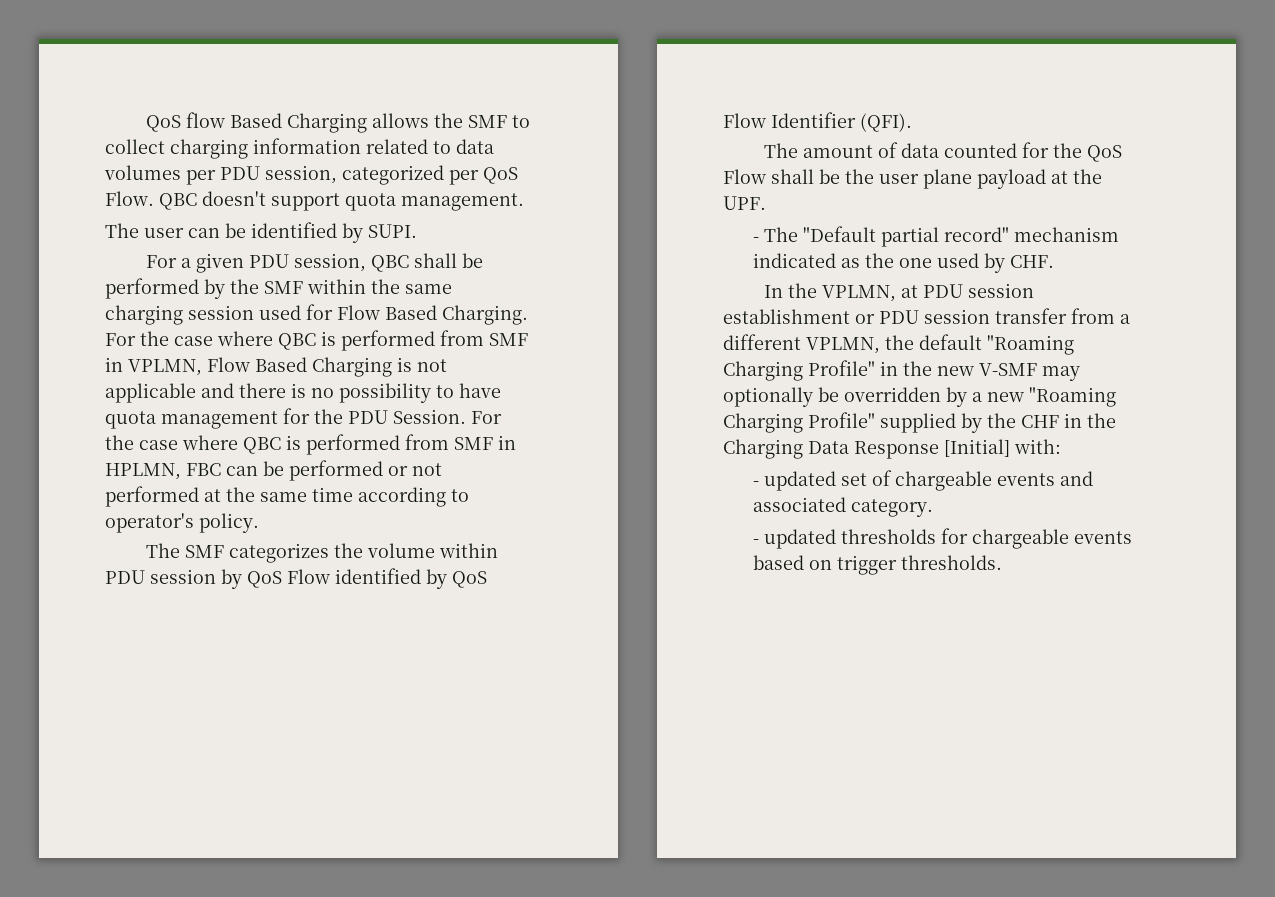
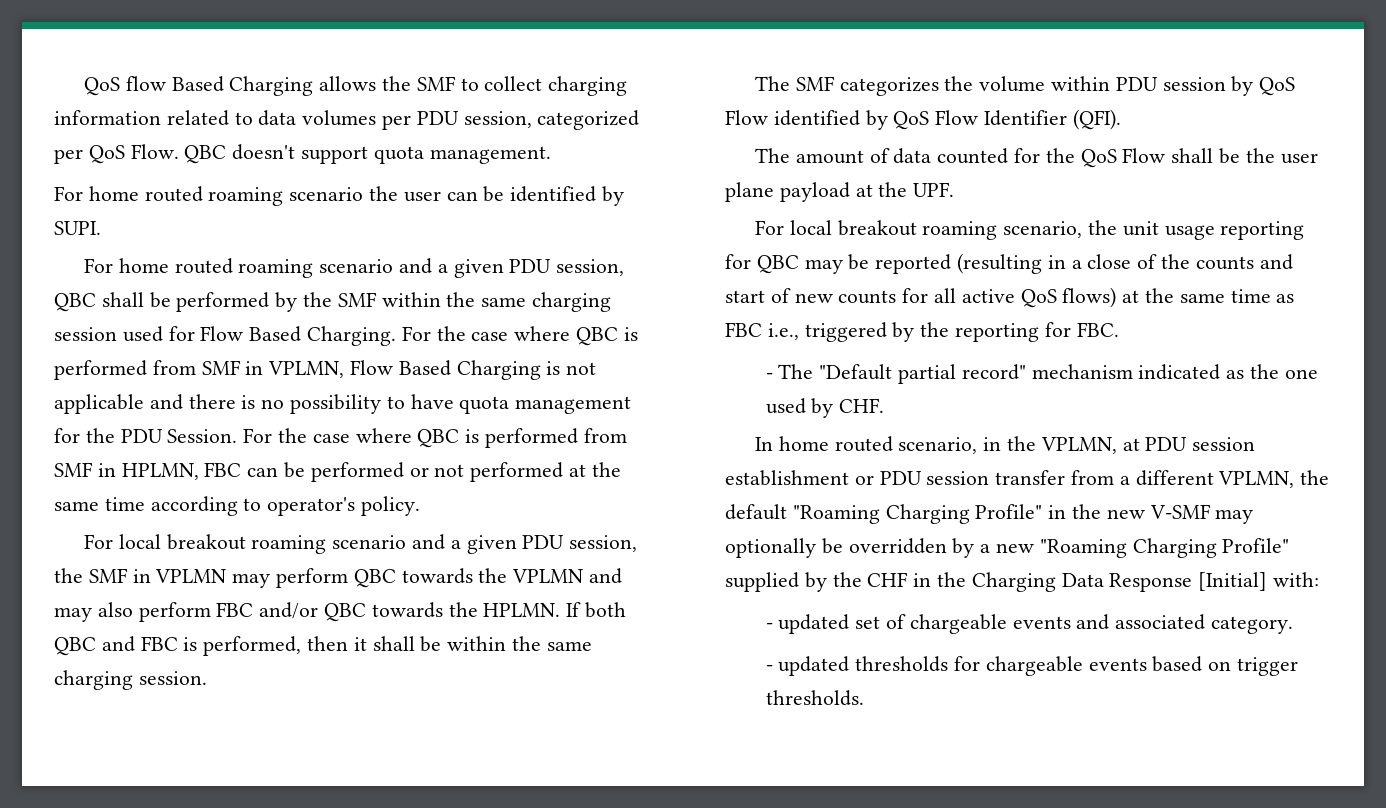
[105,223,139,238] The -> [54,186,399,206] For home routed roaming scenario the
(178, 261) none -> [118,258,432,278] home routed roaming scenario and
(259, 523) none -> [83,534,638,554] [54,568,623,588] [54,602,627,622] [54,636,592,656] [54,670,207,690] // For local breakout roaming scenario and a given PDU session, the SMF in VPLMN may perform QBC towards the VPLMN and may also perform FBC and/or QBC towards the HPLMN. If both QBC and FBC is performed, then it shall be within the same charging session.
(766, 203) none -> [754,220,1305,240] [725,253,1293,274] [725,287,1295,308] [725,322,1119,342] // For local breakout roaming scenario, the unit usage reporting for QBC may be reported (resulting in a close of the counts and start of new counts for all active QoS flows) at the same time as FBC i.e., triggered by the reporting for FBC.
(784, 291) none -> [778,436,1002,454] home routed scenario, in

